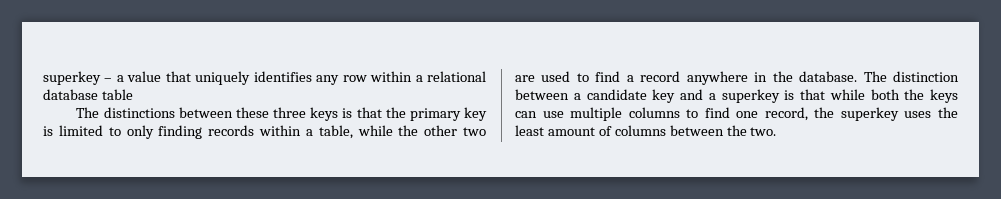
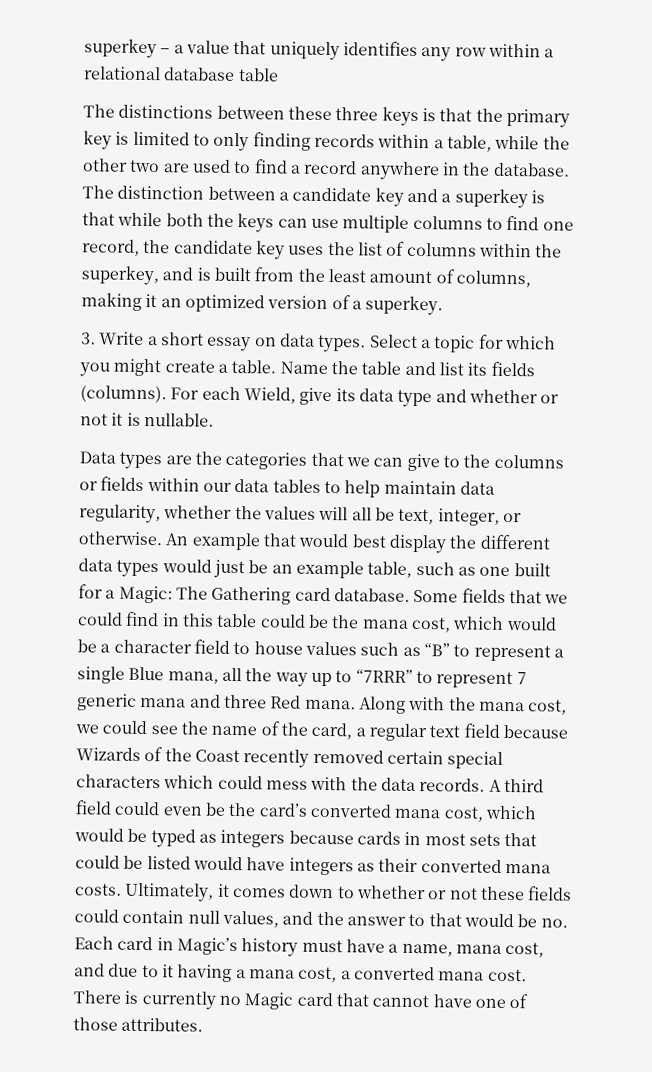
[840,107,958,121] [515,125,777,136] superkey uses the least amount of columns between the two. -> [173,240,563,260] [81,265,531,288] [81,292,444,316] [81,331,556,353] [79,358,535,377] [80,385,560,408] [80,412,214,427] [79,451,564,472] [79,476,495,498] [79,504,522,526] [78,531,551,554] [78,558,551,579] [78,584,569,605] [78,611,557,633] [77,639,564,662] [77,666,527,689] [77,693,568,715] [75,720,568,742] [76,747,504,769] [76,774,544,793] [75,800,537,822] [74,828,538,848] [75,855,551,876] [75,882,573,902] [74,909,568,928] [74,936,545,958] [74,963,527,983] [73,990,529,1010] [73,1017,204,1032] candidate key uses the list of columns within the superkey, and is built from the least amount of columns, making it an optimized version of a superkey. // 3. Write a short essay on data types. Select a topic for which you might create a table. Name the table and list its fields (columns). For each Wield, give its data type and whether or not it is nullable. // Data types are the categories that we can give to the columns or fields within our data tables to help maintain data regularity, whether the values will all be text, integer, or otherwise. An example that would best display the different data types would just be an example table, such as one built for a Magic: The Gathering card database. Some fields that we could find in this table could be the mana cost, which would be a character field to house values such as “B” to represent a single Blue mana, all the way up to “7RRR” to represent 7 generic mana and three Red mana. Along with the mana cost, we could see the name of the card, a regular text field because Wizards of the Coast recently removed certain special characters which could mess with the data records. A third field could even be the card’s converted mana cost, which would be typed as integers because cards in most sets that could be listed would have integers as their converted mana costs. Ultimately, it comes down to whether or not these fields could contain null values, and the answer to that would be no. Each card in Magic’s history must have a name, mana cost, and due to it having a mana cost, a converted mana cost. There is currently no Magic card that cannot have one of those attributes.

